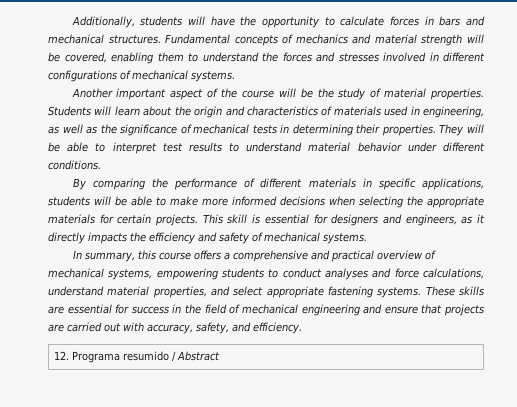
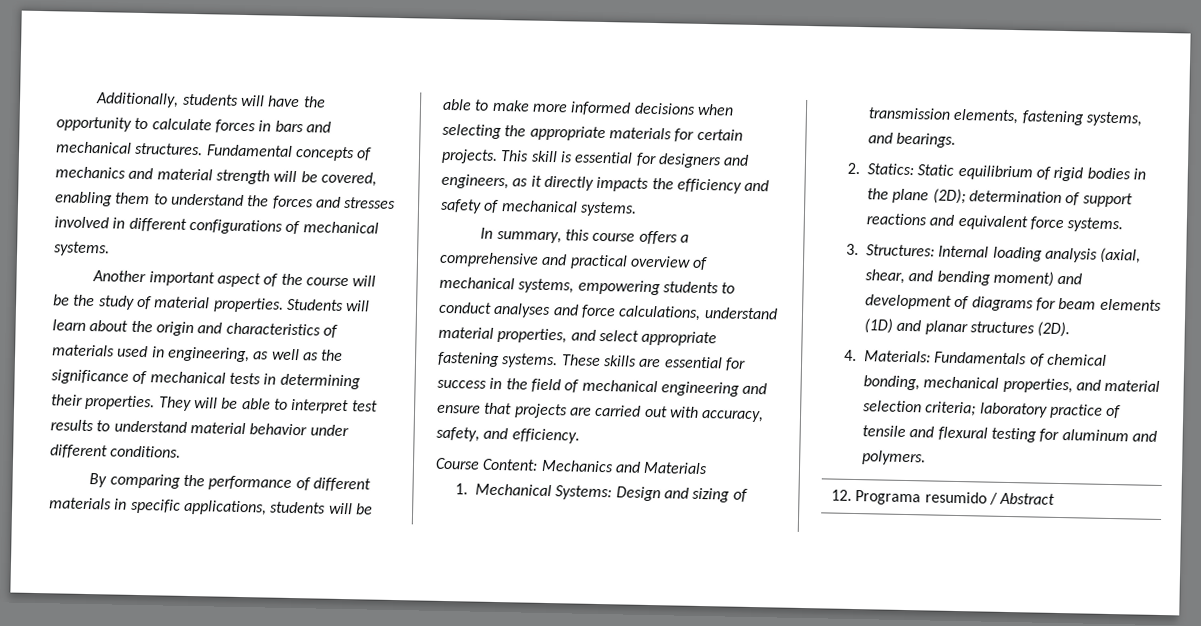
(302, 328) none -> [435,457,709,475] [455,483,748,503] [868,107,1144,127] [868,132,957,148] [847,162,1147,182] [867,188,1133,208] [866,213,1124,233] [846,243,1142,264] [865,269,1083,287] [865,294,1162,312] [864,318,1071,338] [844,349,1108,367] [863,375,1161,394] [863,400,1122,419] [862,425,1158,443] [862,450,927,466] // Course Content: Mechanics and Materials // 1. Mechanical Systems: Design and sizing of transmission elements, fastening systems, and bearings. // 2. Statics: Static equilibrium of rigid bodies in the plane (2D); determination of support reactions and equivalent force systems. // 3. Structures: Internal loading analysis (axial, shear, and bending moment) and development of diagrams for beam elements (1D) and planar structures (2D). // 4. Materials: Fundamentals of chemical bonding, mechanical properties, and material selection criteria; laboratory practice of tensile and flexural testing for aluminum and polymers.

